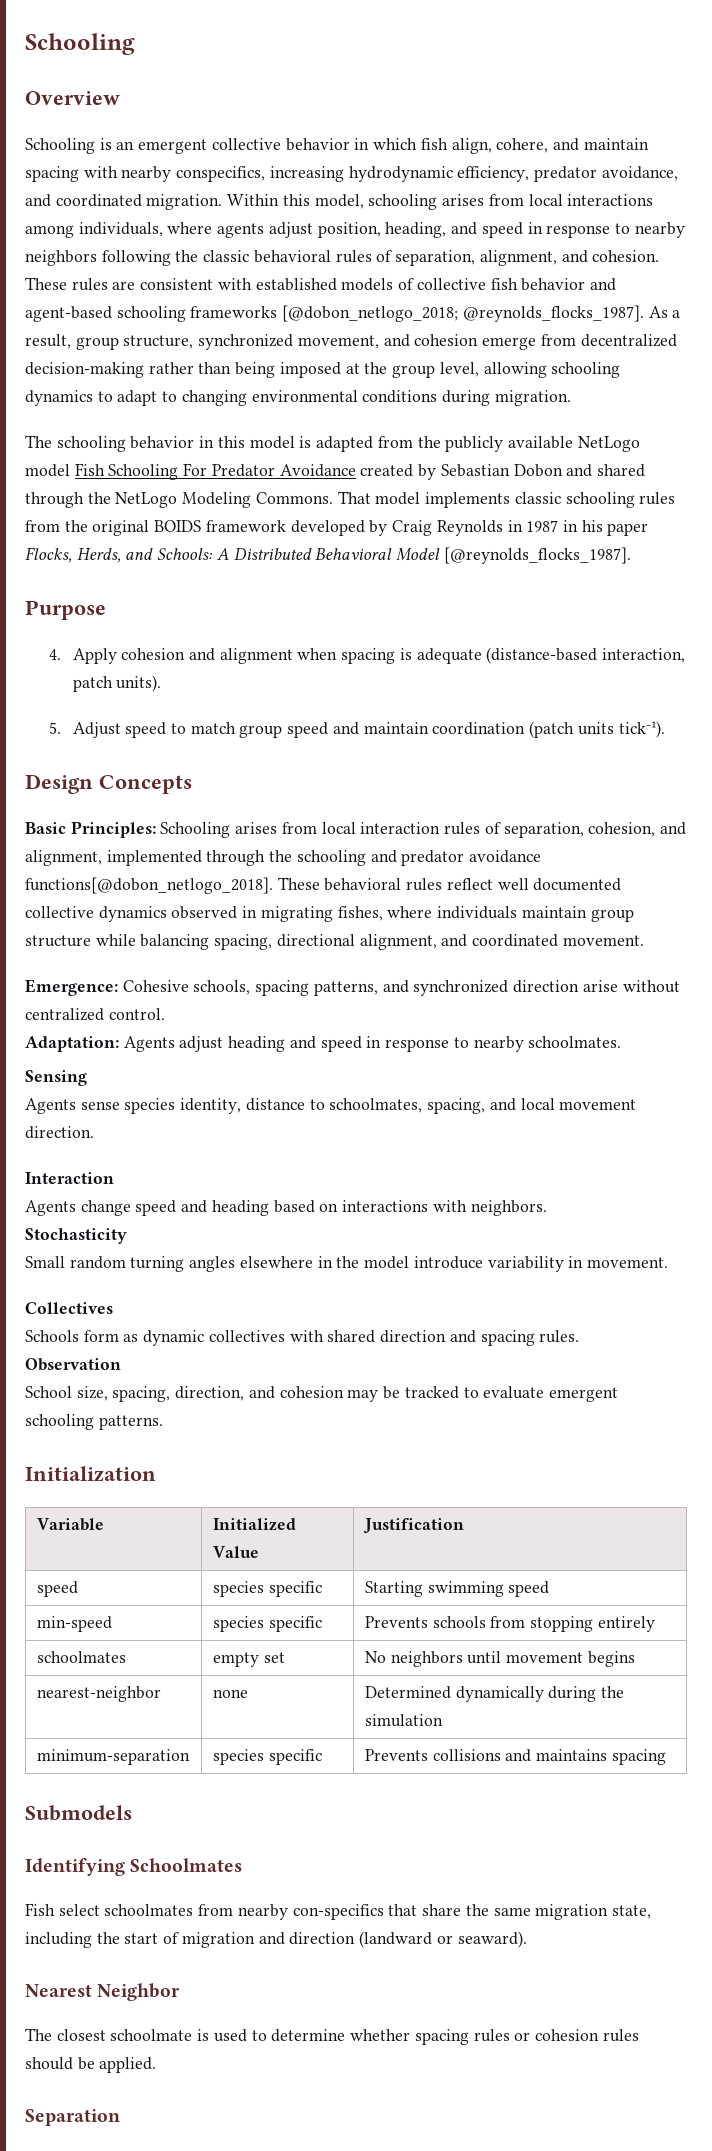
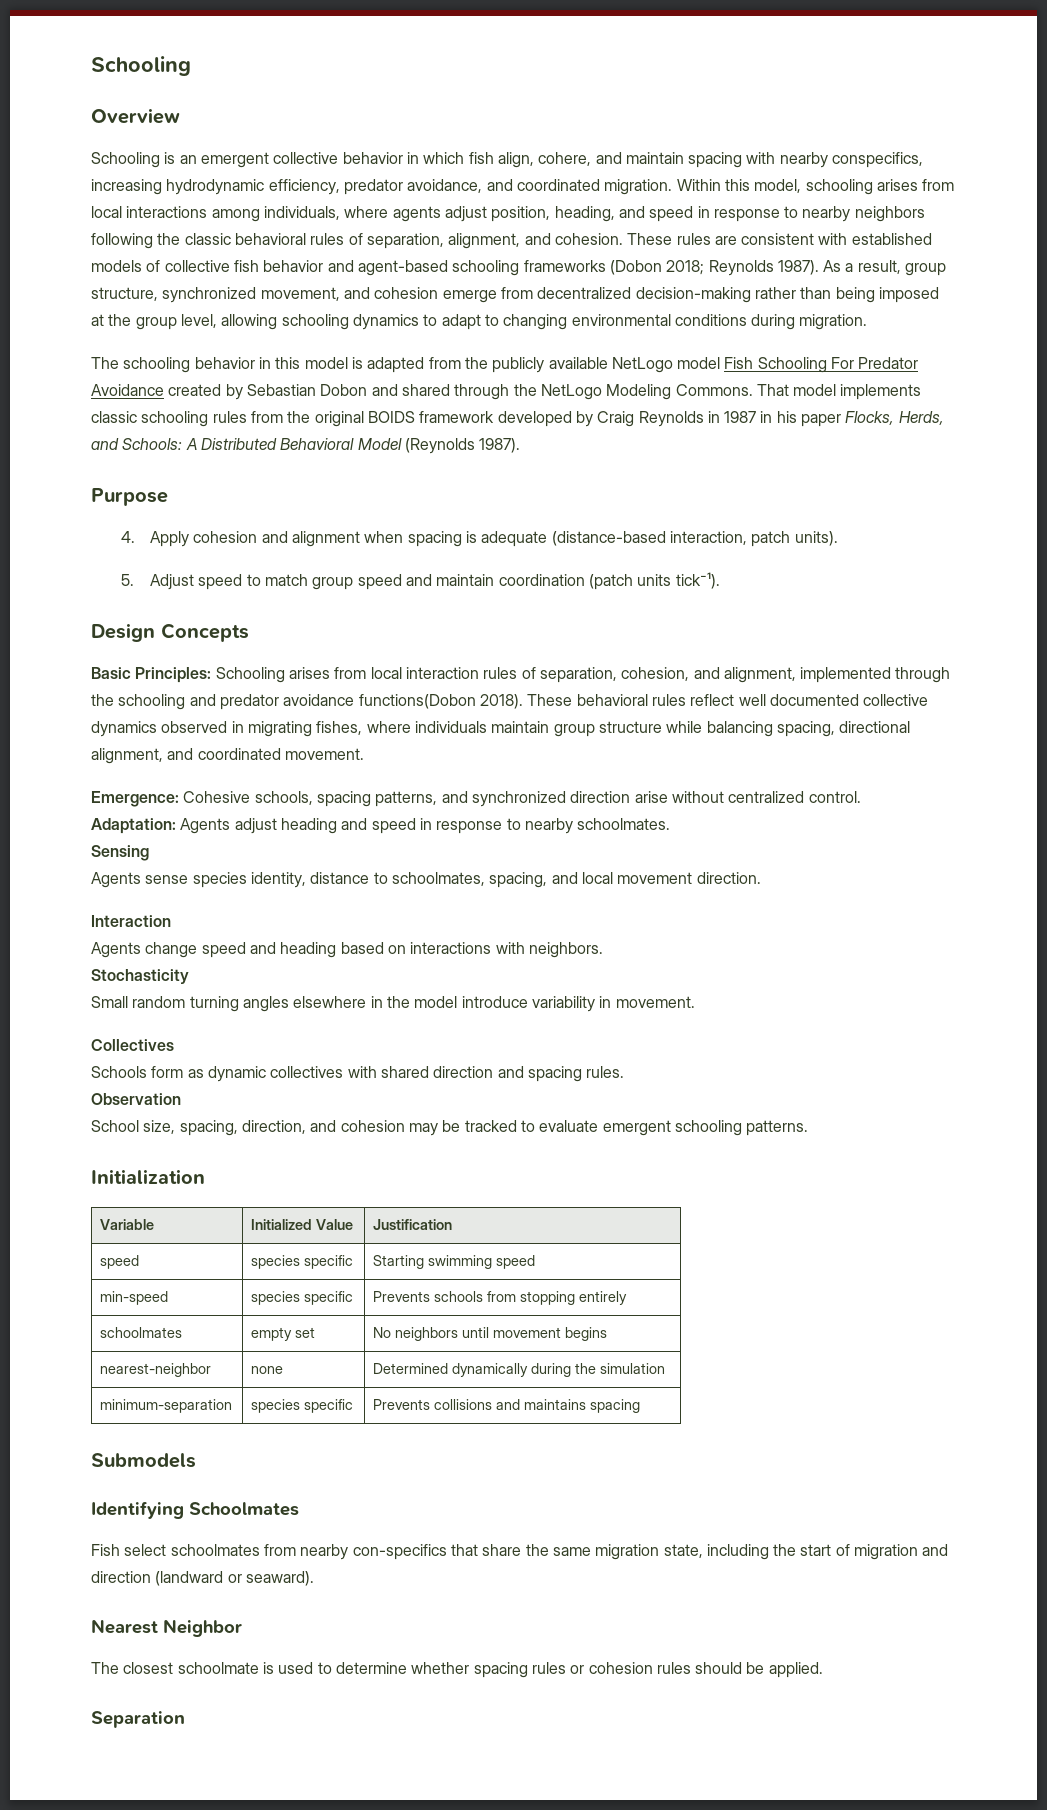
[282,305,644,322] [@dobon_netlogo_2018; @reynolds_flocks_1987]. -> [609,260,819,276] (Dobon 2018; Reynolds 1987).
[443,547,631,564] [@reynolds_flocks_1987]. -> [404,438,521,454] (Reynolds 1987).
[25,877,273,894] functions[@dobon_netlogo_2018]. -> [358,694,523,709] functions(Dobon 2018).

